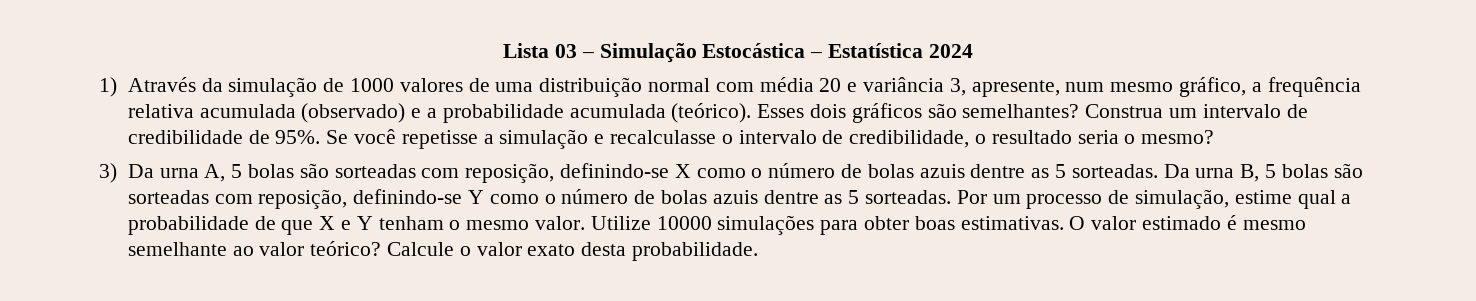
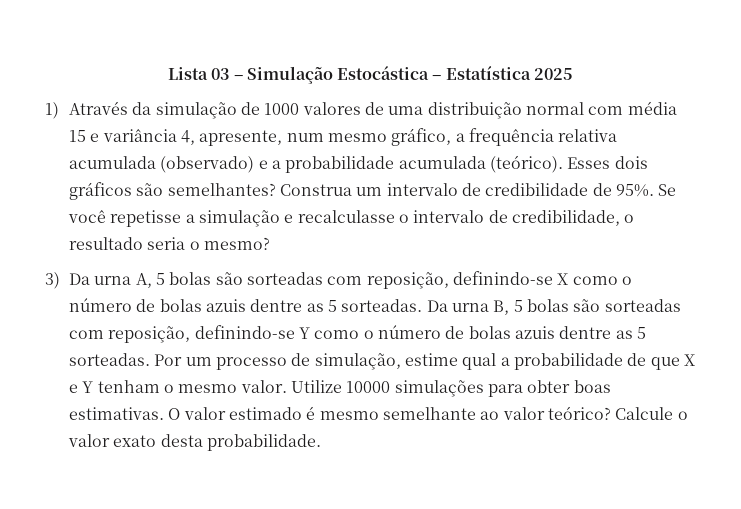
[928,44,973,58] 2024 -> [534,68,574,80] 2025
[819,78,842,92] 20 -> [69,130,87,142] 15
[949,78,966,96] 3, -> [181,130,196,145] 4,

